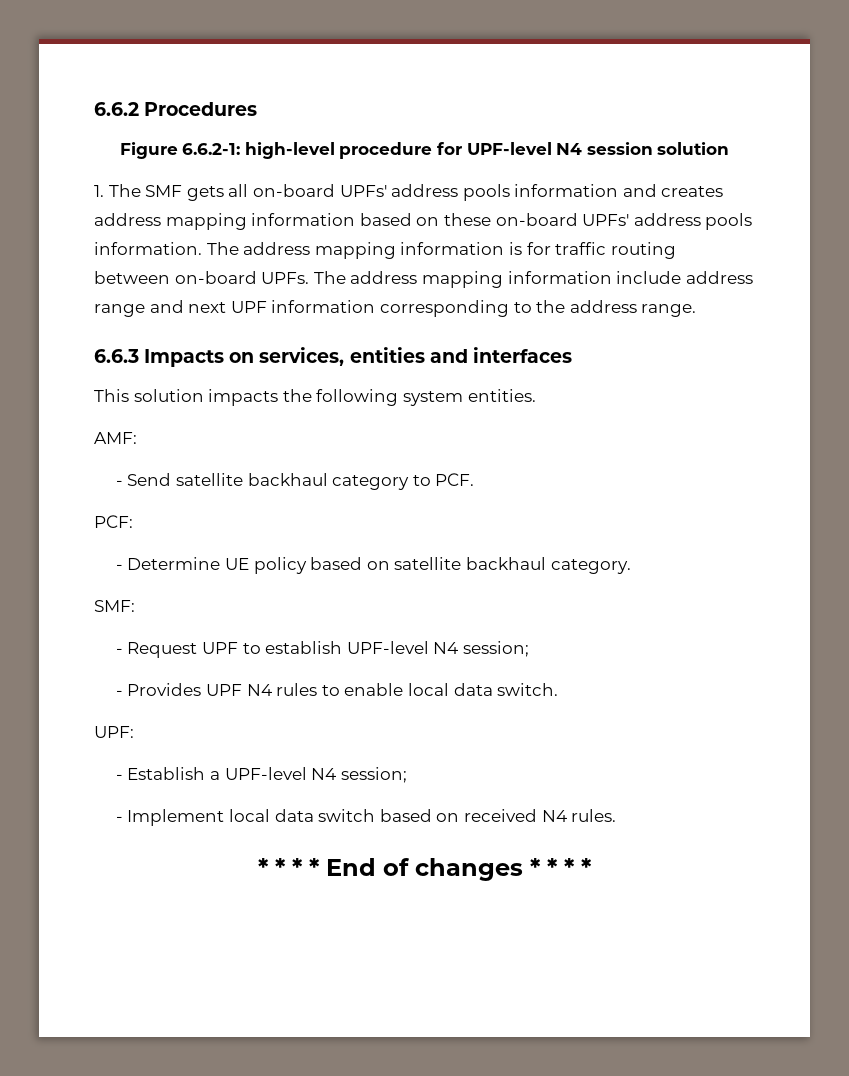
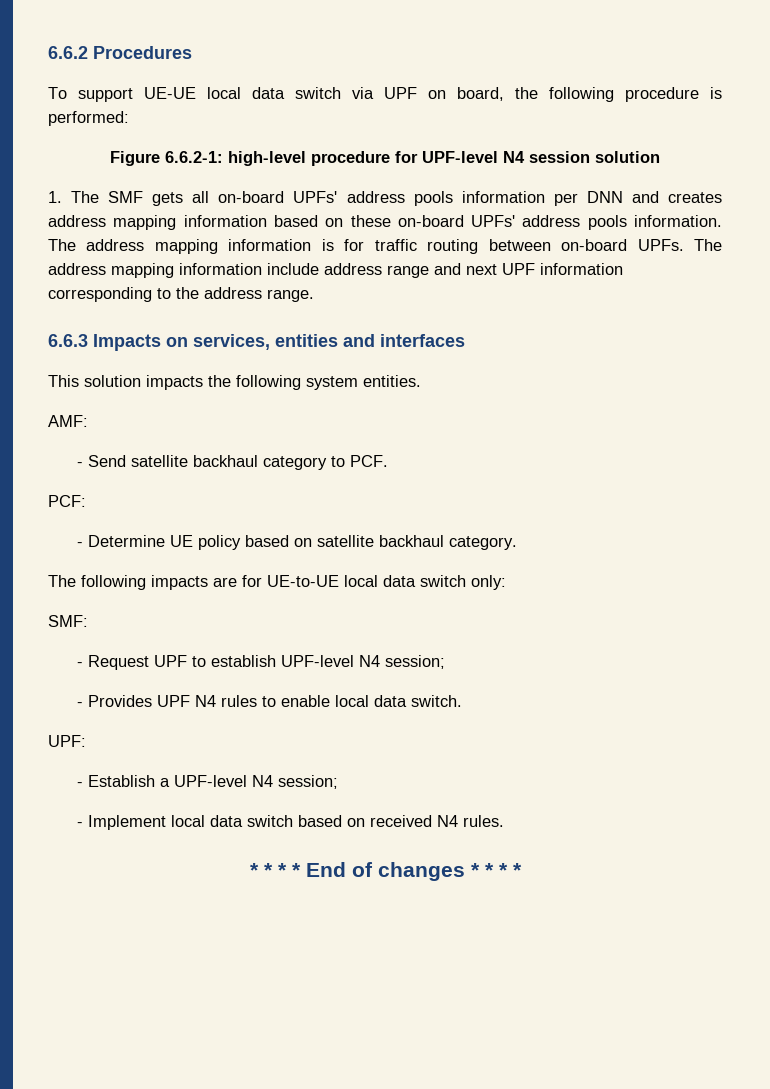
(258, 109) none -> [48,87,722,102] [48,111,129,126] // To support UE-UE local data switch via UPF on board, the following procedure is performed:
(619, 190) none -> [553,191,623,206] per DNN
(631, 566) none -> [48,575,506,590] // The following impacts are for UE-to-UE local data switch only:

